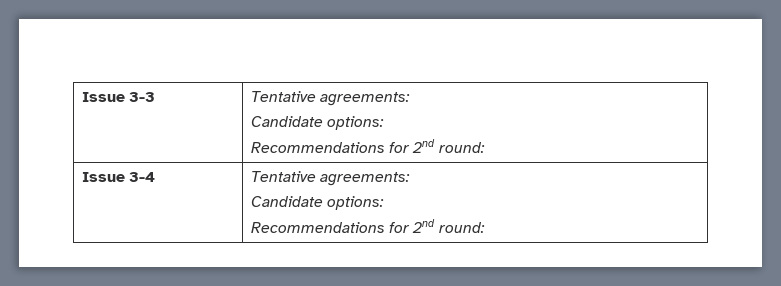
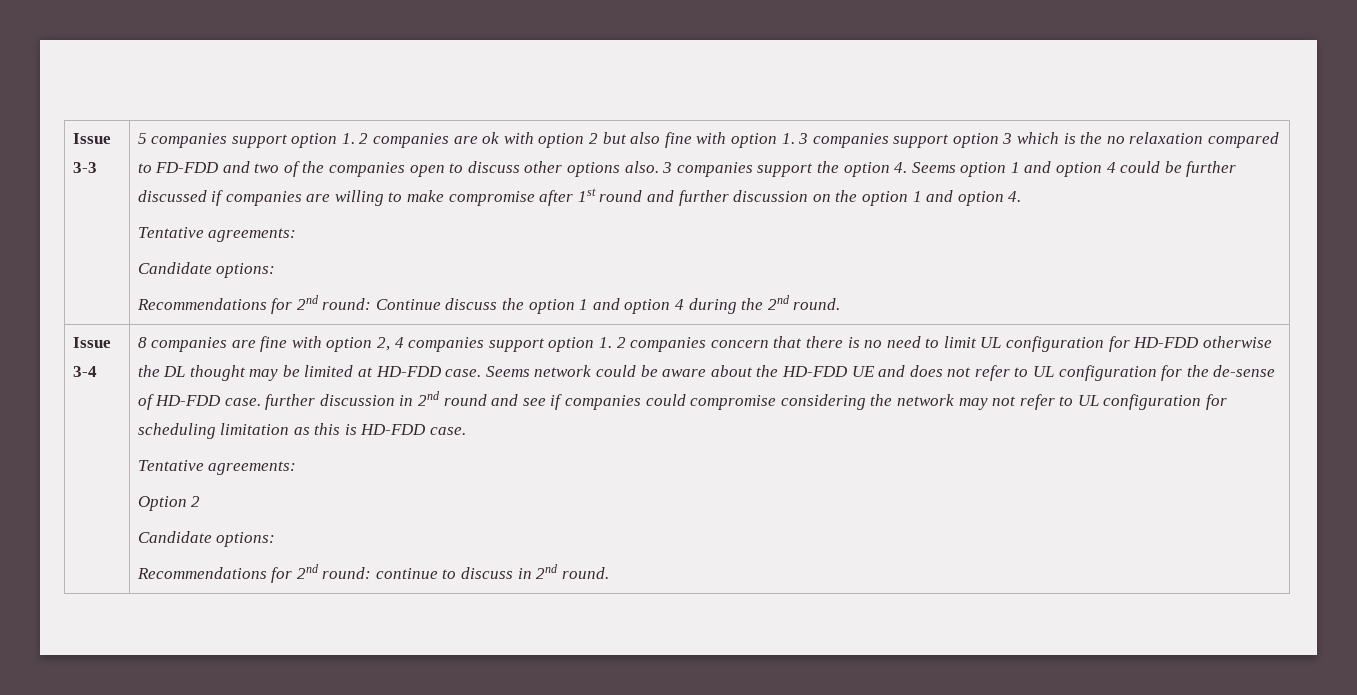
[250,91,411,106] [250,116,385,130] [250,139,485,153] [81,172,156,182] [250,171,411,186] [250,196,385,210] [250,219,485,233] Tentative agreements: // Candidate options: // Recommendations for 2nd round: // Issue 3-4 | Tentative agreements: // Candidate options: // Recommendations for 2nd round: -> [137,132,1280,148] [137,161,1237,177] [137,188,1022,206] [137,227,297,242] [137,262,276,278] [136,295,841,314] [72,337,111,348] [72,366,97,377] [137,336,1272,352] [137,365,1276,381] [137,391,1228,410] [137,423,467,439] [137,460,297,475] [137,496,201,511] [137,531,276,547] [136,564,609,583] 5 companies support option 1. 2 companies are ok with option 2 but also fine with option 1. 3 companies support option 3 which is the no relaxation compared to FD-FDD and two of the companies open to discuss other options also. 3 companies support the option 4. Seems option 1 and option 4 could be further discussed if companies are willing to make compromise after 1st round and further discussion on the option 1 and option 4. // Tentative agreements: // Candidate options: // Recommendations for 2nd round: Continue discuss the option 1 and option 4 during the 2nd round. // Issue 3-4 | 8 companies are fine with option 2, 4 companies support option 1. 2 companies concern that there is no need to limit UL configuration for HD-FDD otherwise the DL thought may be limited at HD-FDD case. Seems network could be aware about the HD-FDD UE and does not refer to UL configuration for the de-sense of HD-FDD case. further discussion in 2nd round and see if companies could compromise considering the network may not refer to UL configuration for scheduling limitation as this is HD-FDD case. // Tentative agreements: // Option 2 // Candidate options: // Recommendations for 2nd round: continue to discuss in 2nd round.

